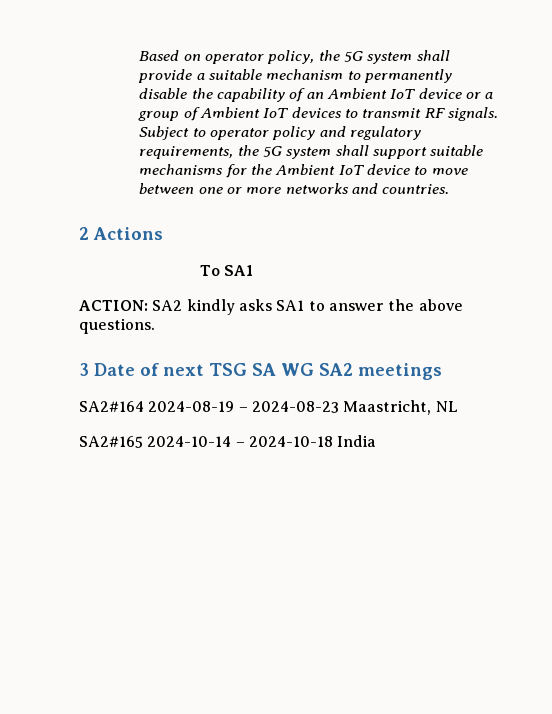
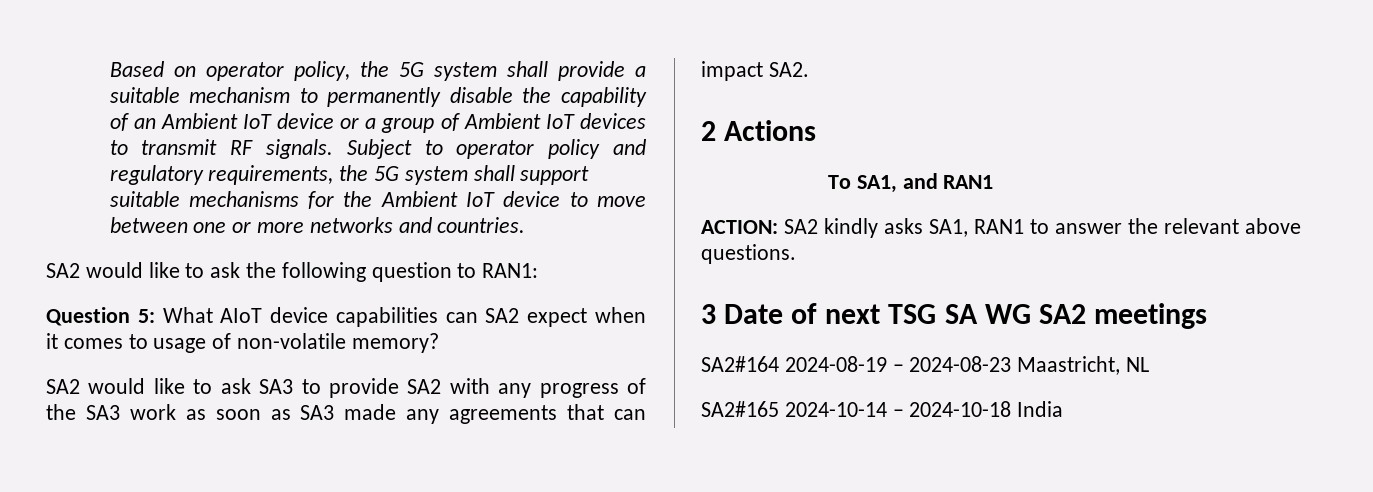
(450, 189) none -> [46,262,539,282] [46,307,646,327] [46,333,439,353] [46,378,647,398] [46,404,646,424] [701,61,809,81] // SA2 would like to ask the following question to RAN1: // Question 5: What AIoT device capabilities can SA2 expect when it comes to usage of non-volatile memory? // SA2 would like to ask SA3 to provide SA2 with any progress of the SA3 work as soon as SA3 made any agreements that can impact SA2.
[223,265,253,276] SA1 -> [856,173,994,193] SA1, and RAN1
[276,300,305,311] SA1 -> [929,219,1024,237] SA1, RAN1
(415, 305) none -> [1164,218,1239,234] relevant

